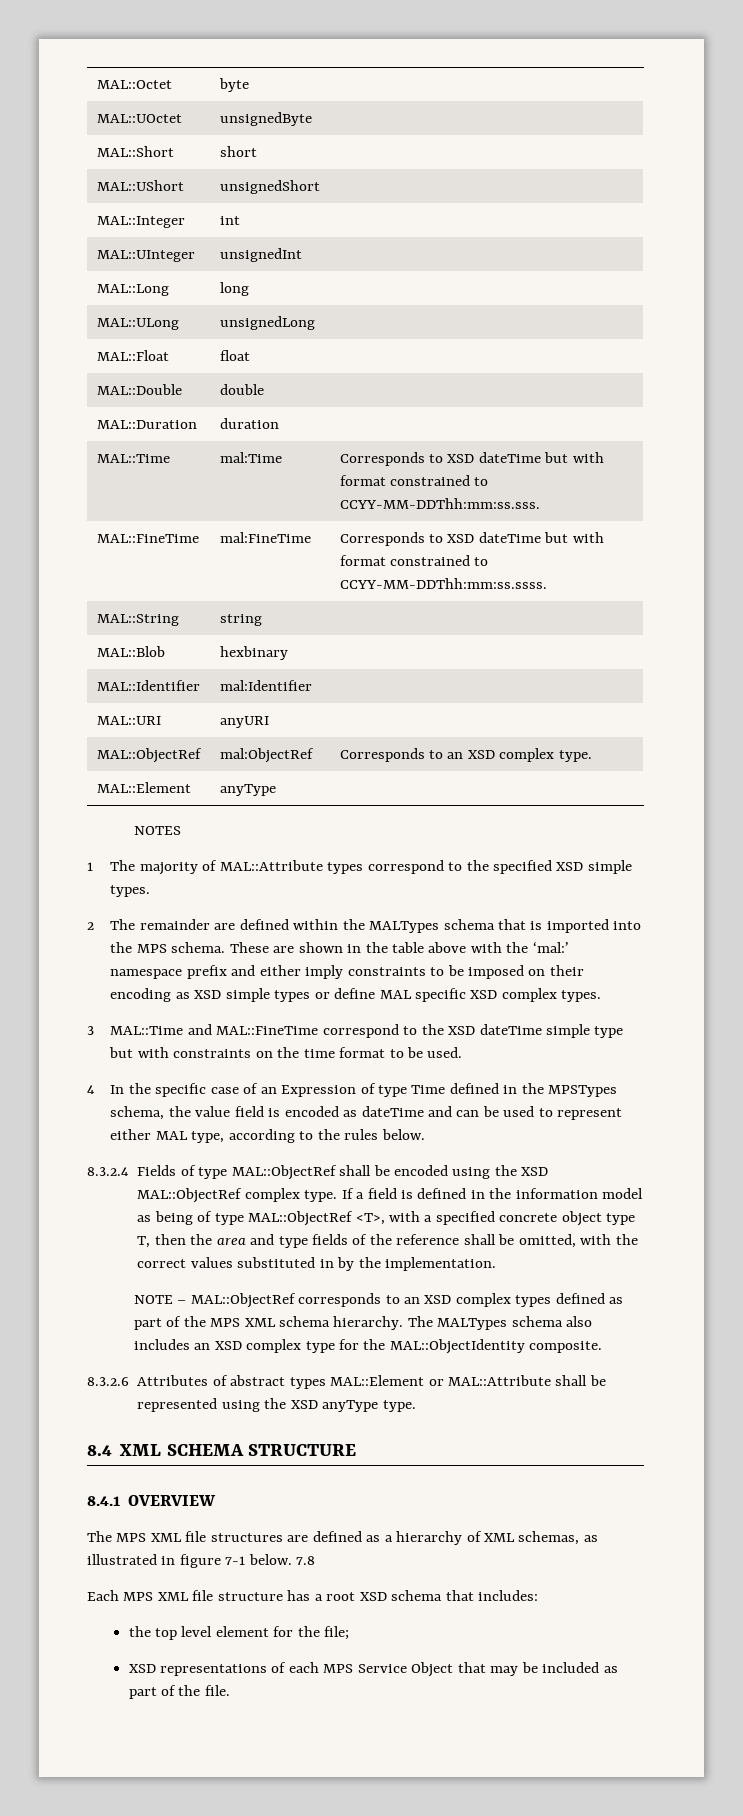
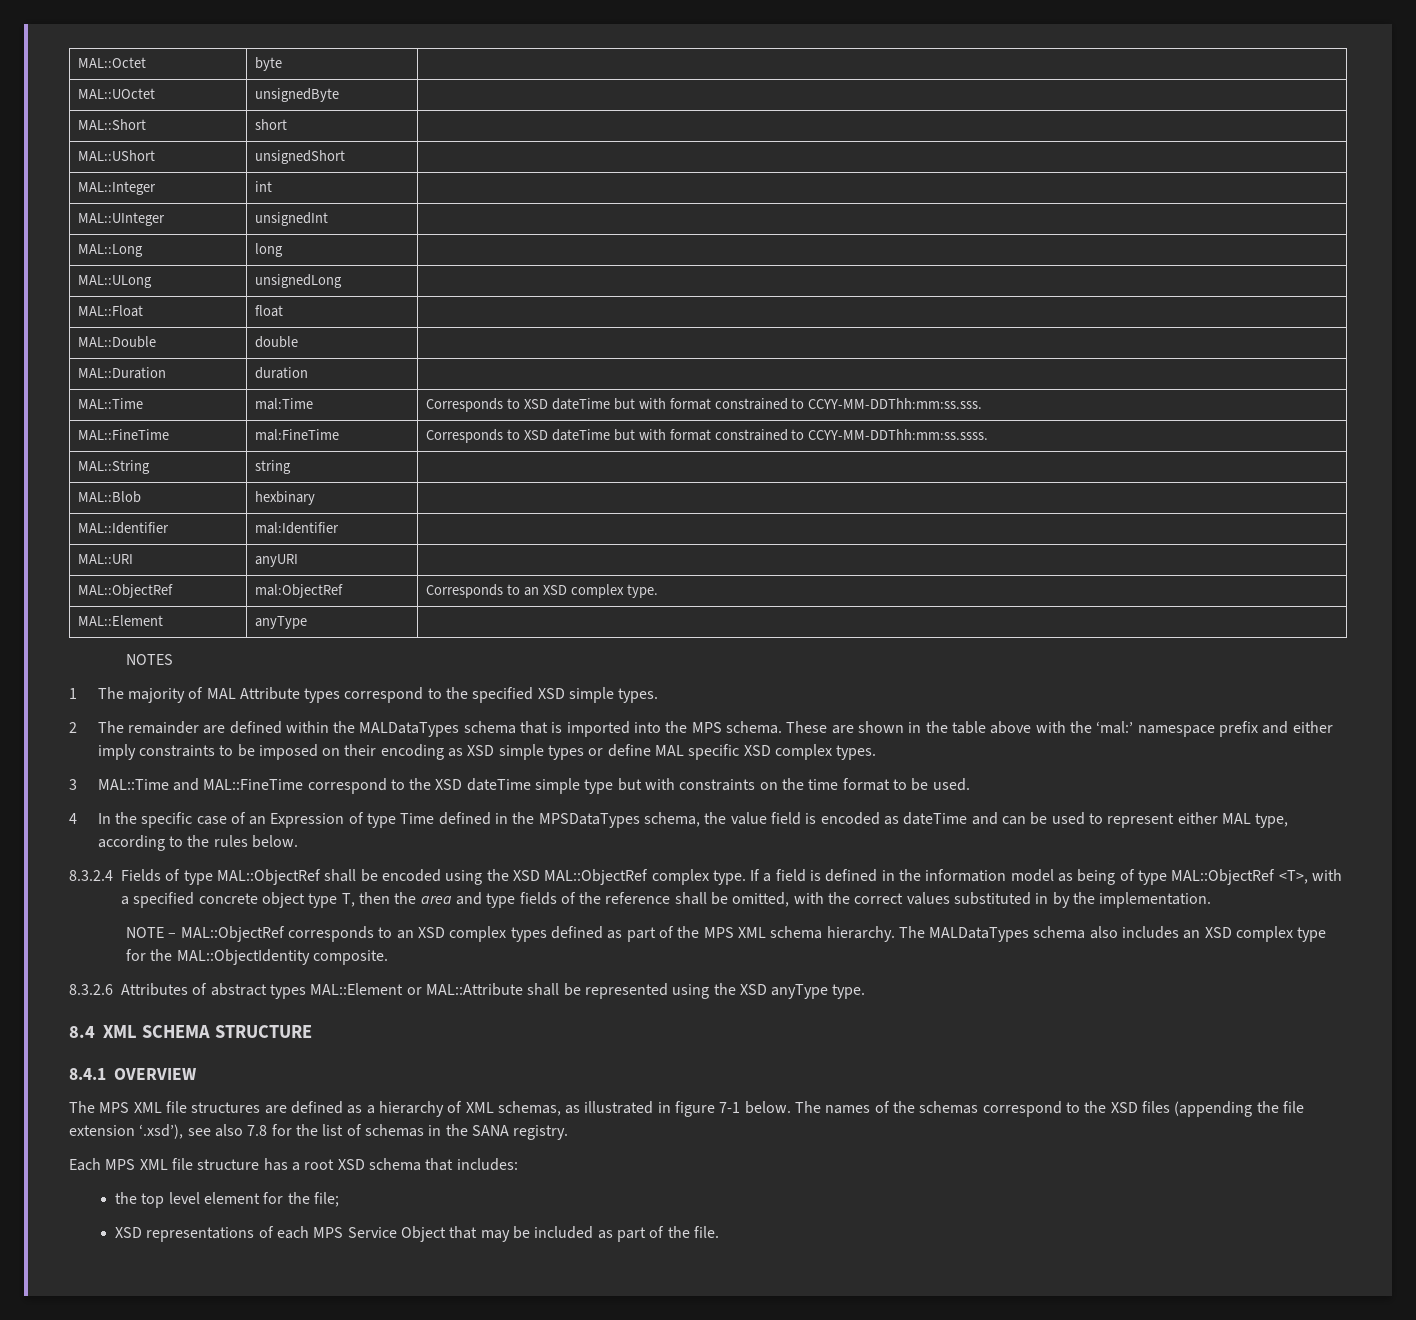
[219,860,323,871] MAL::Attribute -> [206,687,300,700] MAL Attribute
[369,921,440,933] MALTypes -> [359,722,460,737] MALDataTypes
[548,1085,618,1097] MPSTypes -> [538,813,640,828] MPSDataTypes
[437,1318,508,1330] MALTypes -> [929,927,1030,942] MALDataTypes
[296,1556,316,1565] 7.8 -> [795,1101,1304,1117] [69,1124,569,1140] The names of the schemas correspond to the XSD files (appending the file extension ‘.xsd’), see also 7.8 for the list of schemas in the SANA registry.

